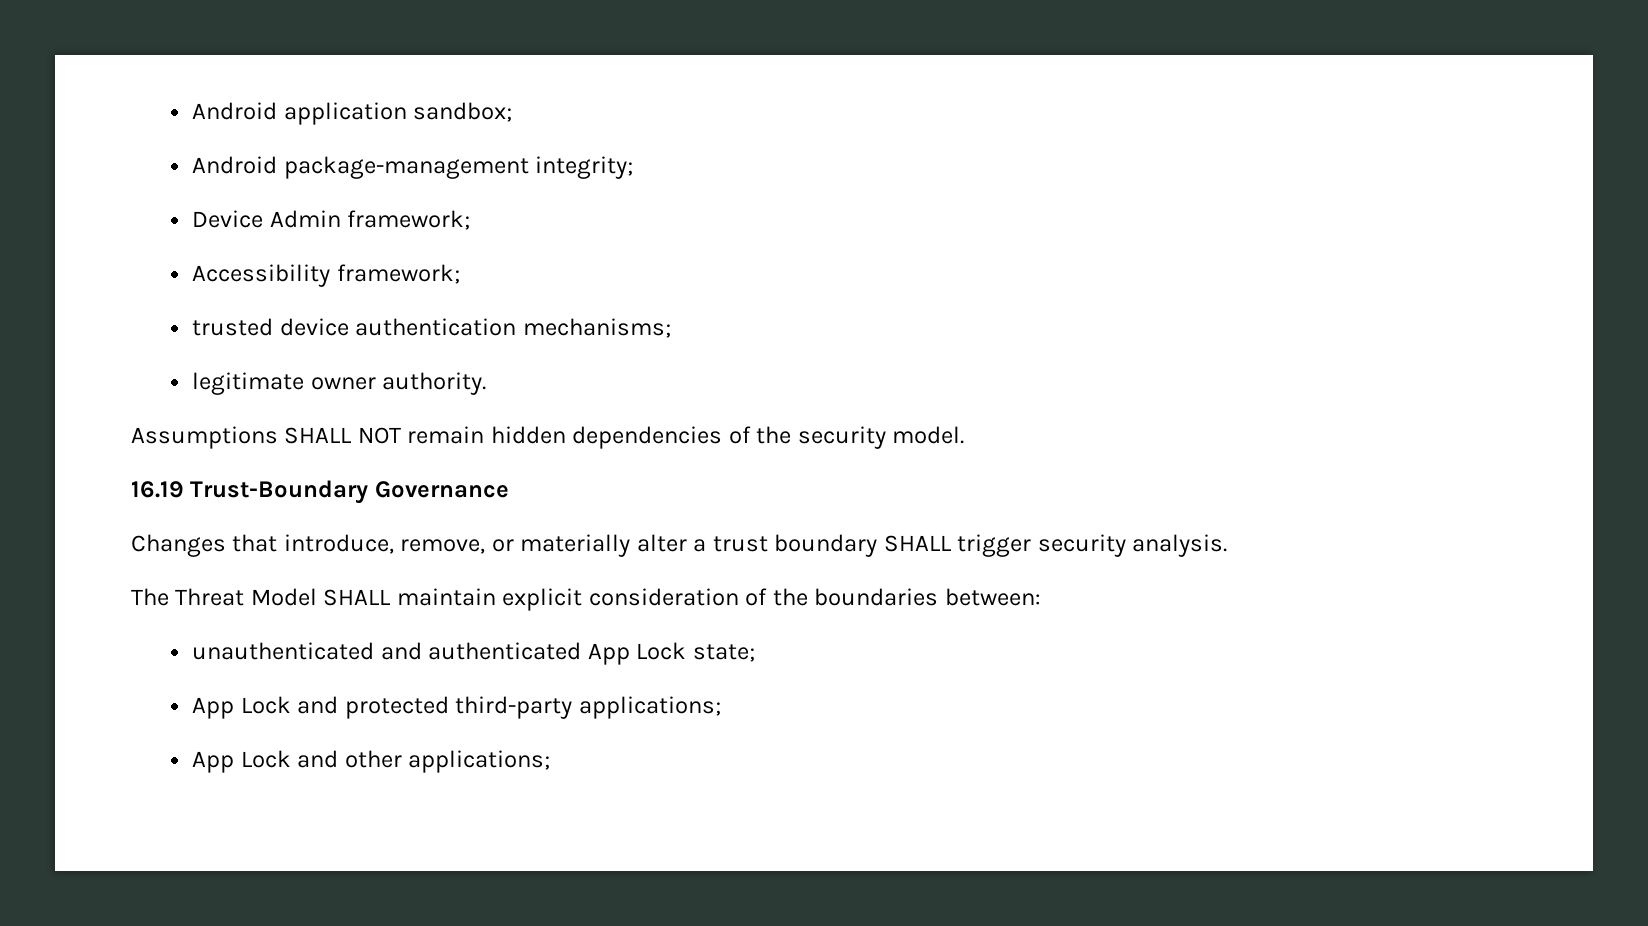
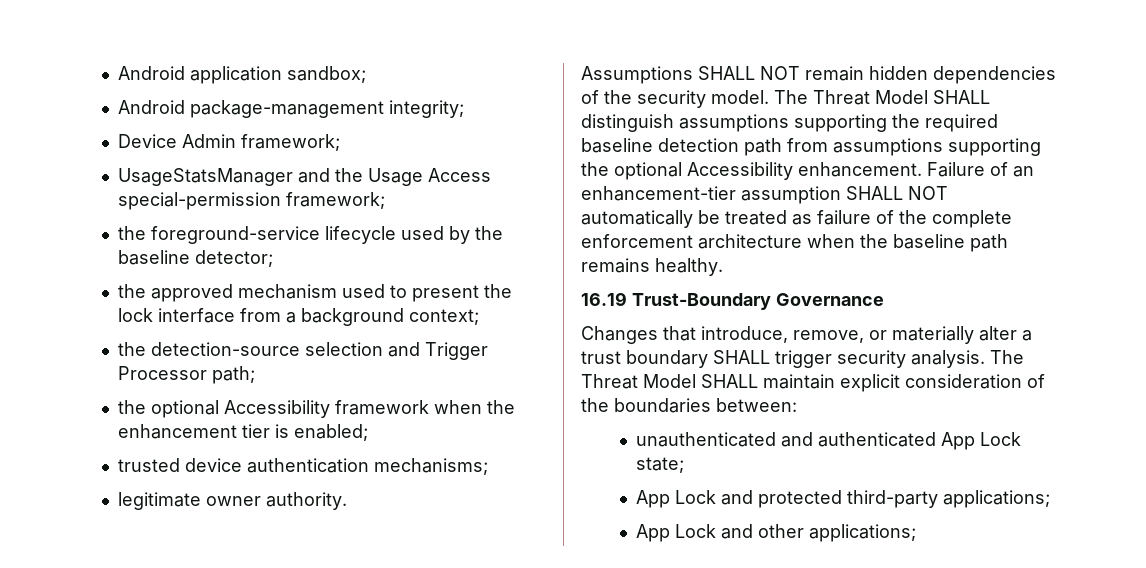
[192,264,460,287] Accessibility framework; -> [118,168,492,186] [118,192,386,210] [118,226,504,244] [118,250,274,267] [118,284,513,302] [118,308,480,326] [118,342,489,360] [118,366,256,384] [118,400,516,418] [118,424,369,441] UsageStatsManager and the Usage Access special-permission framework; // the foreground-service lifecycle used by the baseline detector; // the approved mechanism used to present the lock interface from a background context; // the detection-source selection and Trigger Processor path; // the optional Accessibility framework when the enhancement tier is enabled;
(965, 435) none -> [774,90,990,105] [581,114,998,132] [581,138,1041,156] [581,162,1034,180] [581,186,948,204] [581,210,1012,228] [581,234,1008,252] [581,258,723,276] The Threat Model SHALL distinguish assumptions supporting the required baseline detection path from assumptions supporting the optional Accessibility enhancement. Failure of an enhancement-tier assumption SHALL NOT automatically be treated as failure of the complete enforcement architecture when the baseline path remains healthy.
(1228, 545) // -> (985, 359) none

